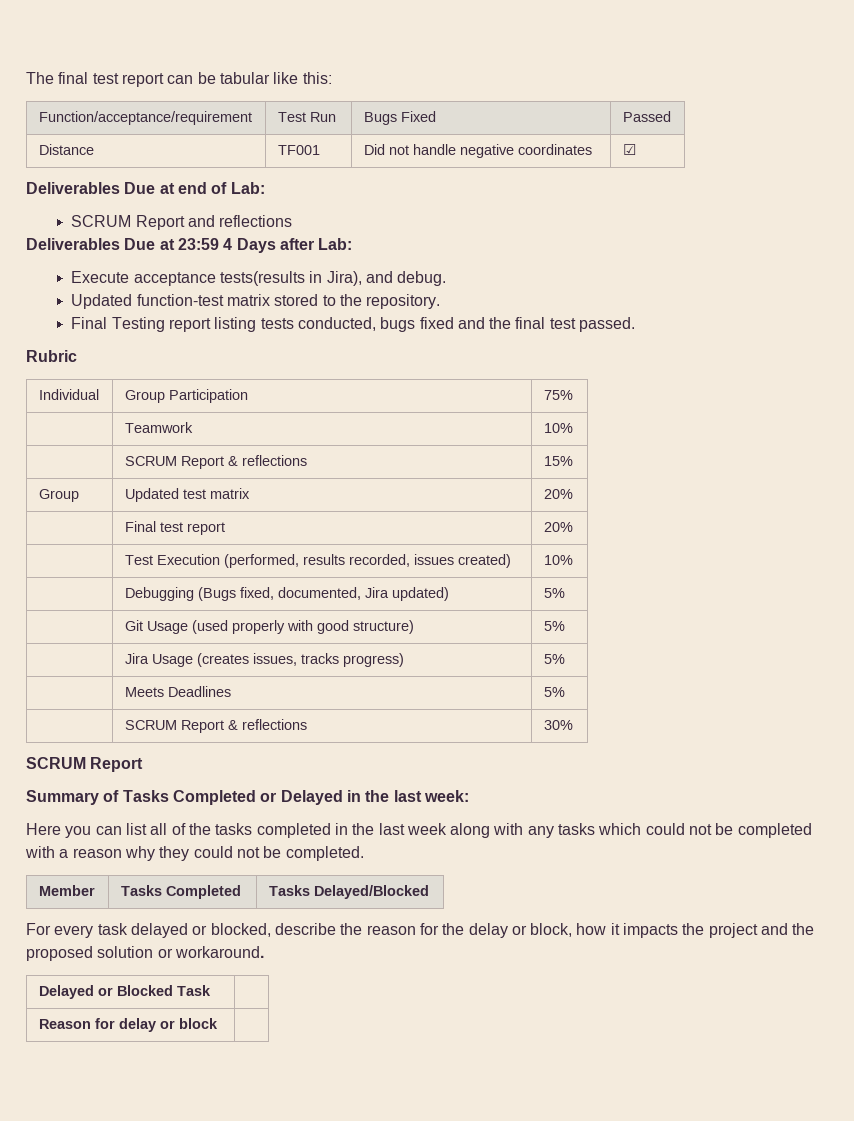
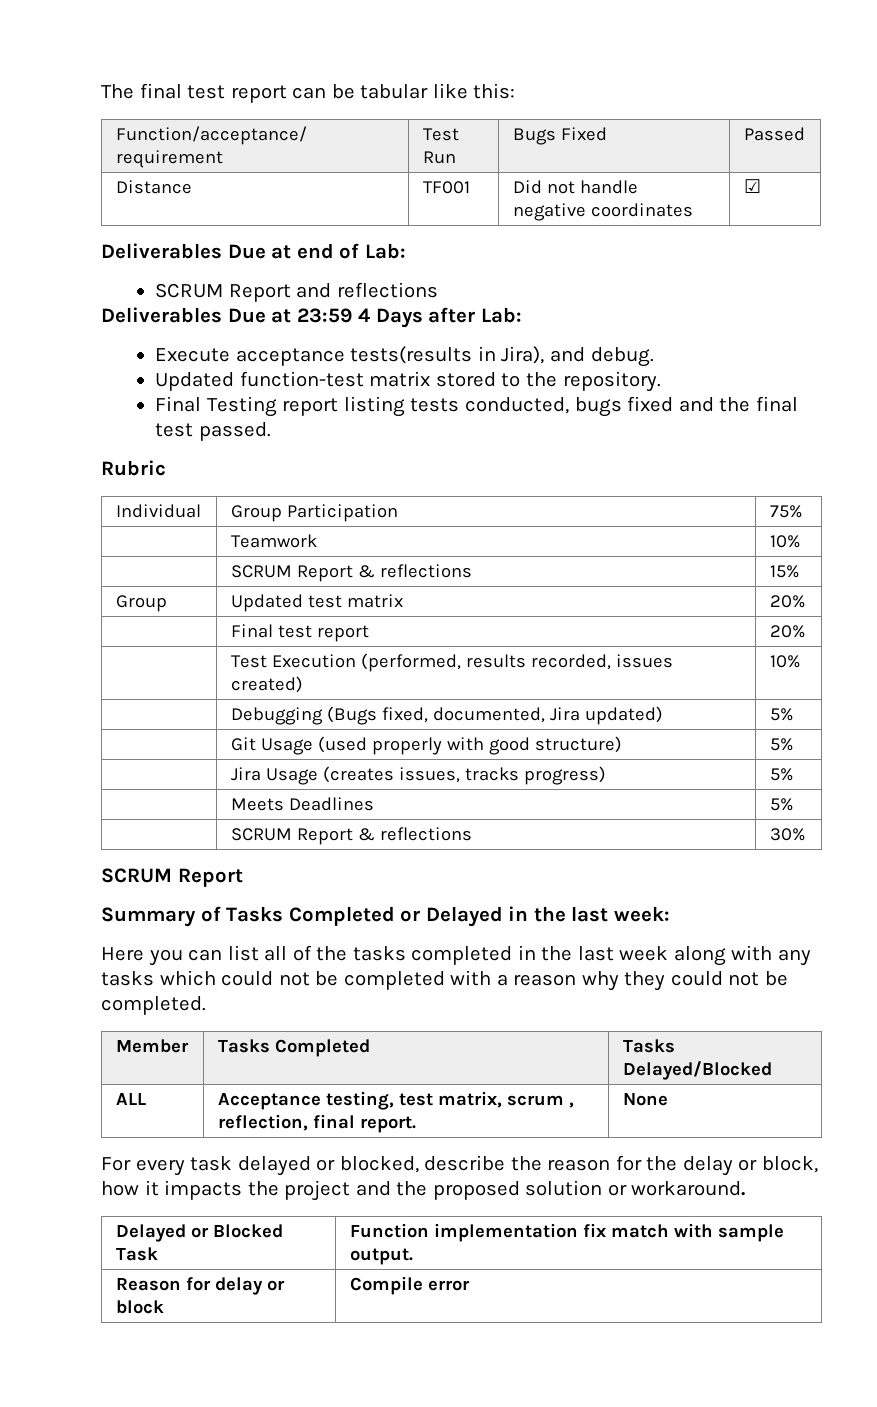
(429, 892) none -> [115,1093,146,1105] [217,1091,574,1110] [217,1114,416,1133] [622,1093,668,1106] // ALL | Acceptance testing, test matrix, scrum , reflection, final report. | None
(211, 990) none -> [349,1223,784,1242] [349,1248,413,1265] Function implementation fix match with sample output.
(218, 1023) none -> [349,1276,470,1295] Compile error

